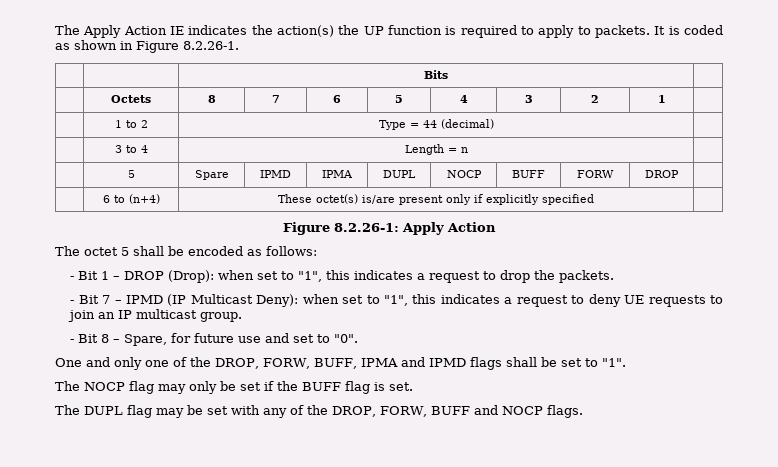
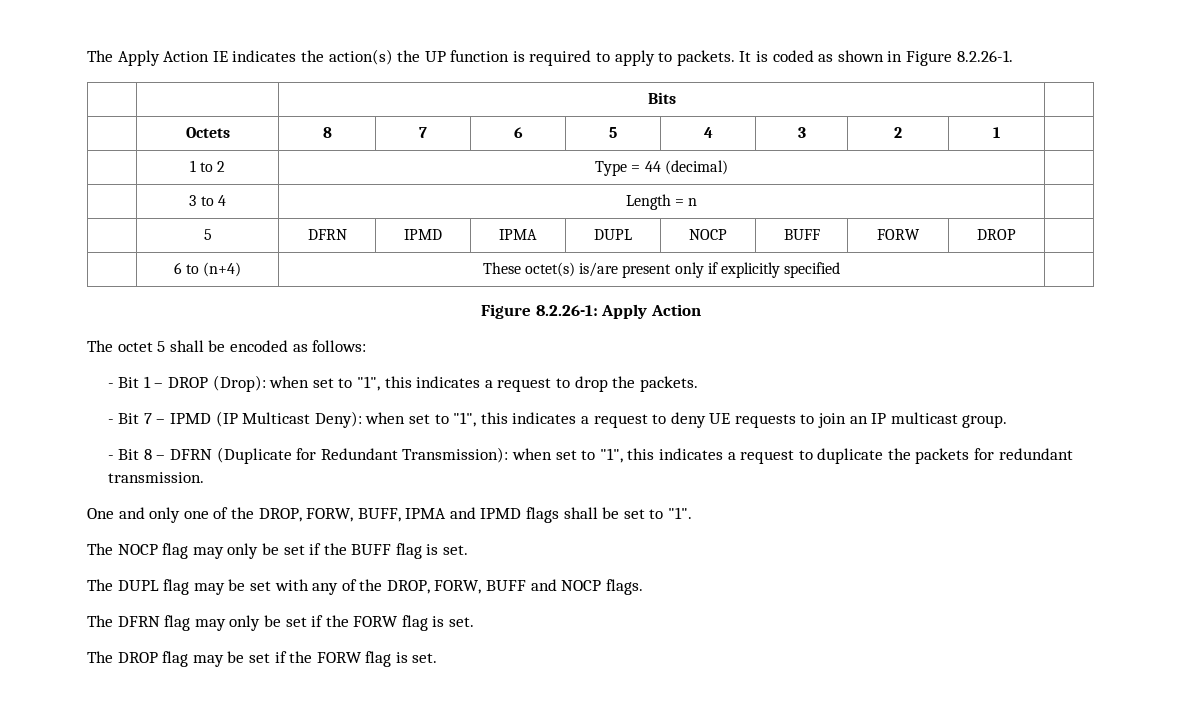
[194,170,229,180] Spare -> [307,229,347,240] DFRN
[124,333,359,346] Spare, for future use and set to "0". -> [170,447,1073,464] [107,472,204,483] DFRN (Duplicate for Redundant Transmission): when set to "1", this indicates a request to duplicate the packets for redundant transmission.
(583, 411) none -> [87,615,475,631] [87,651,438,667] // The DFRN flag may only be set if the FORW flag is set. // The DROP flag may be set if the FORW flag is set.

